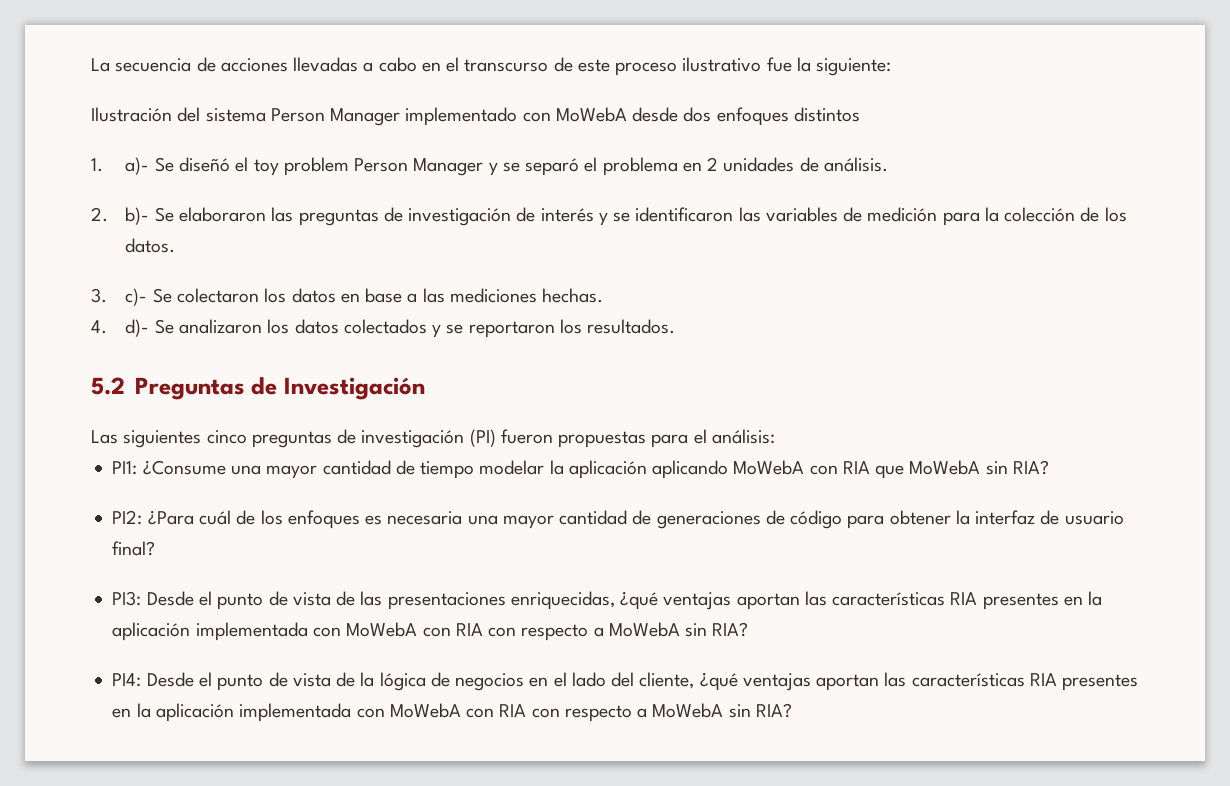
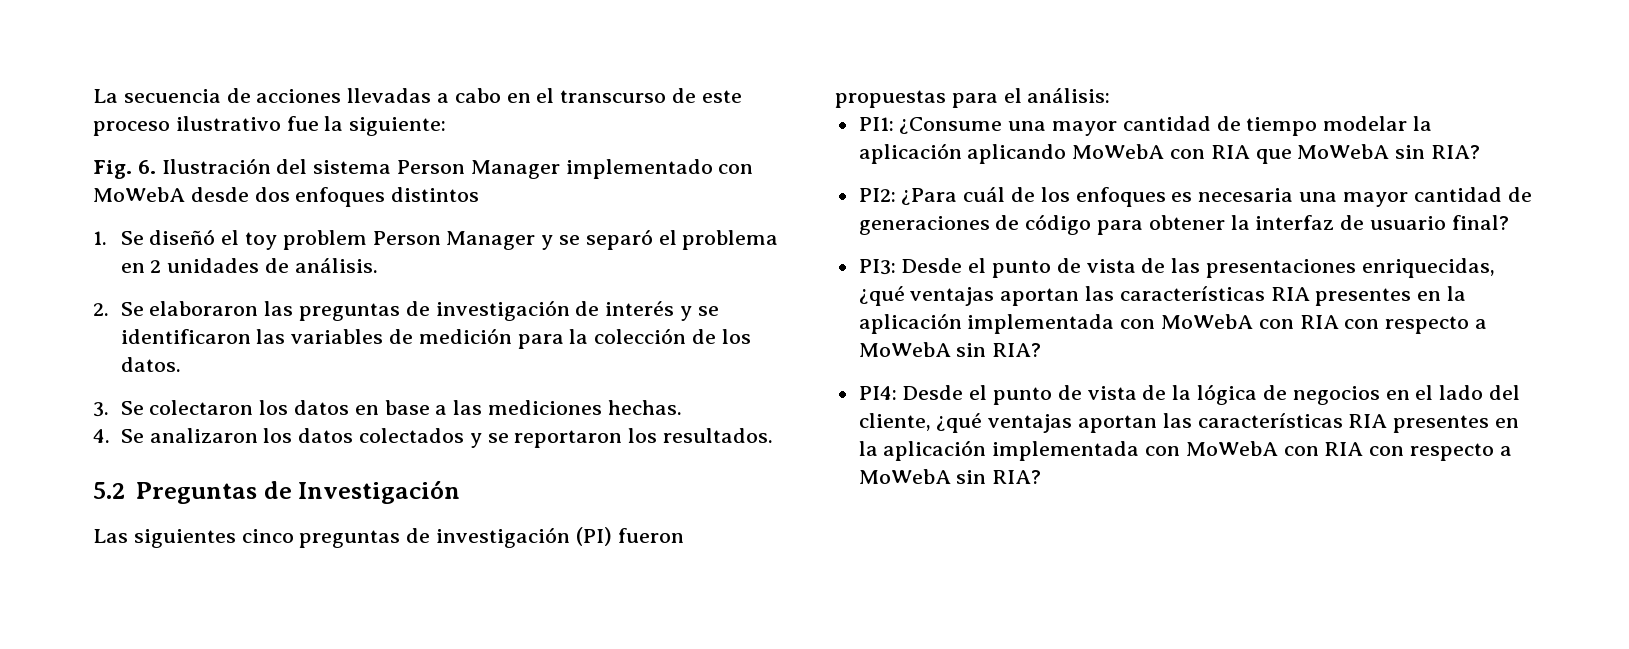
(892, 67) none -> [93,160,156,179] Fig. 6.
[125,157,150,175] a)- -> (107, 238) none
[125,207,150,225] b)- -> (109, 309) none
[125,288,148,306] c)- -> (109, 409) none
[125,319,150,337] d)- -> (110, 436) none

